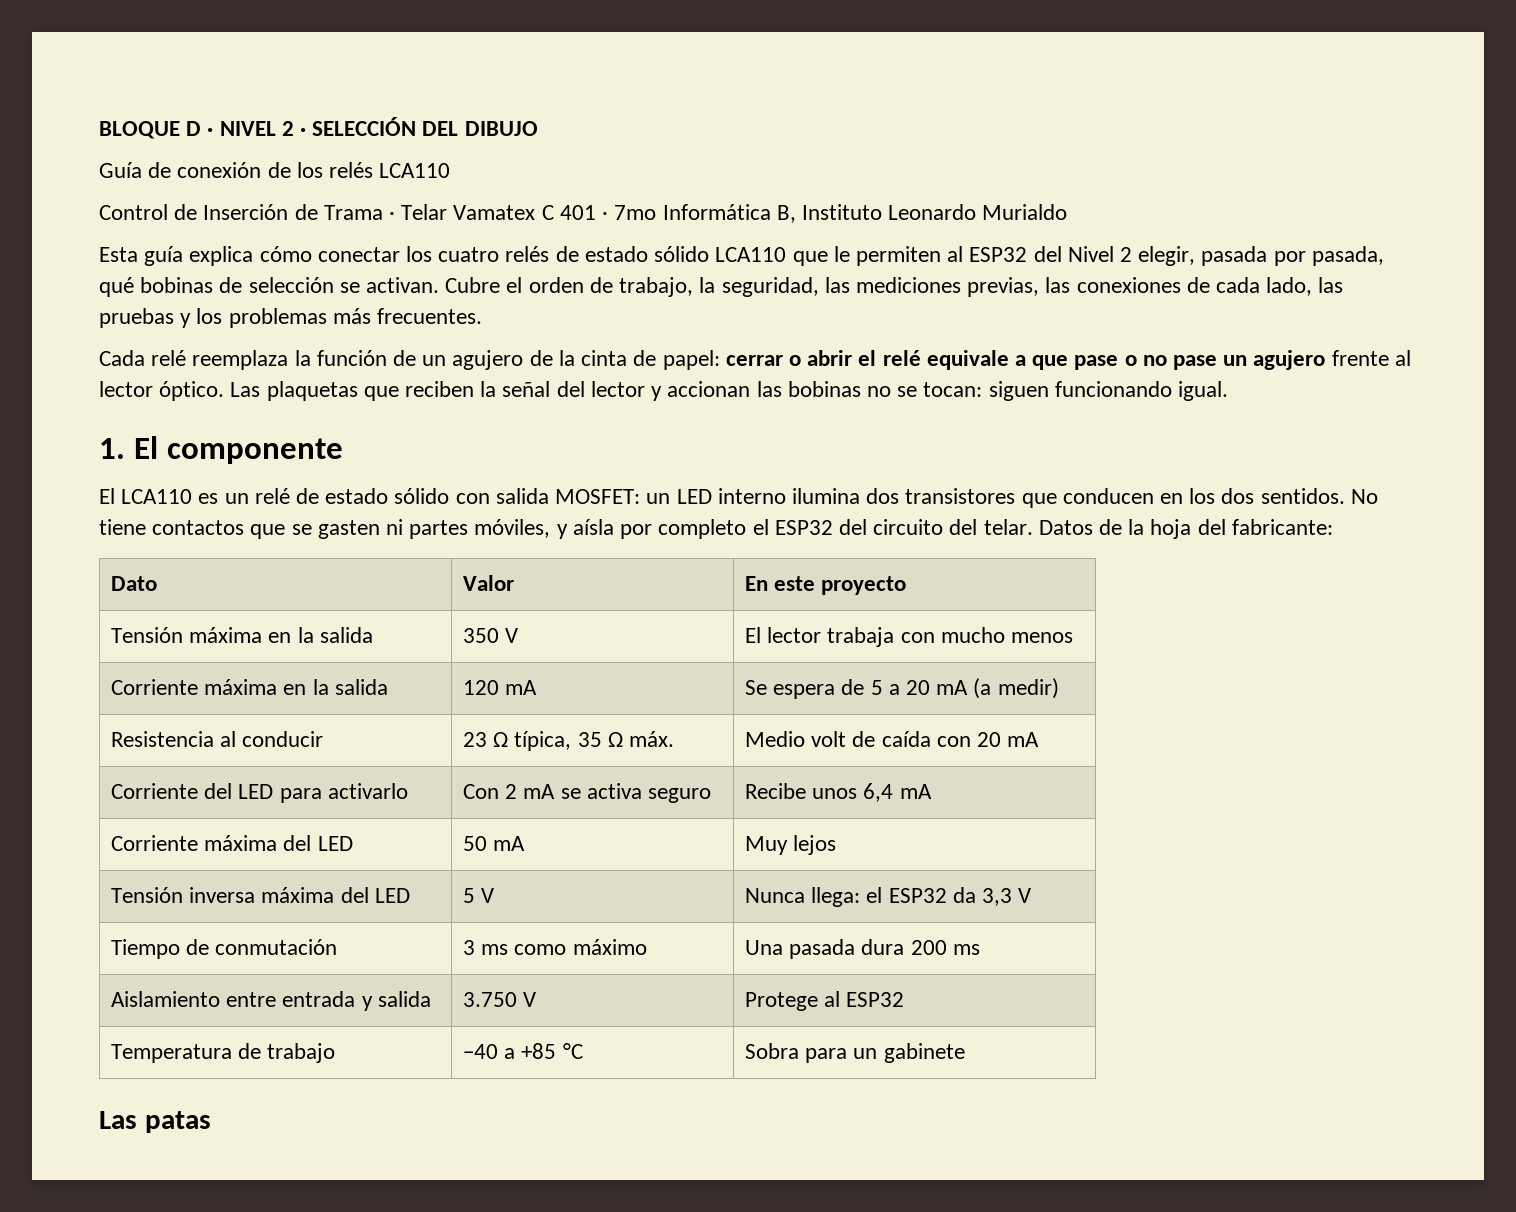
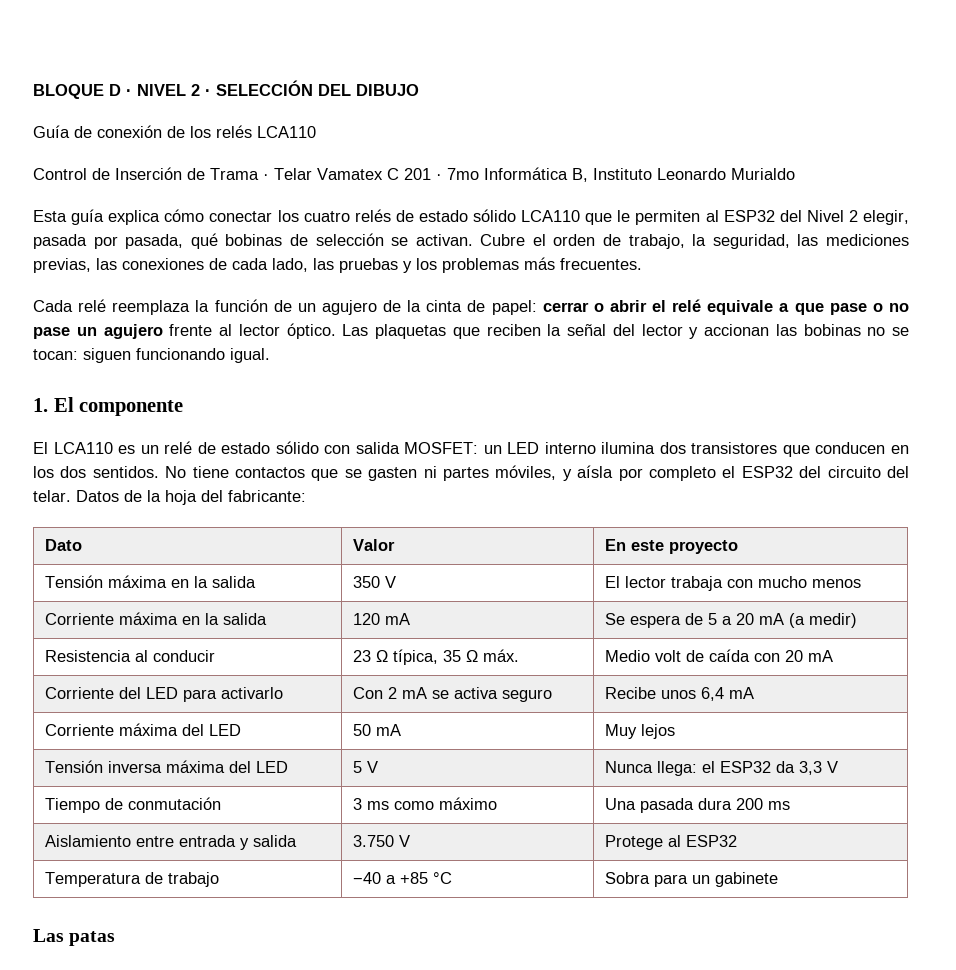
[559,205,596,220] 401 -> [404,168,431,180] 201

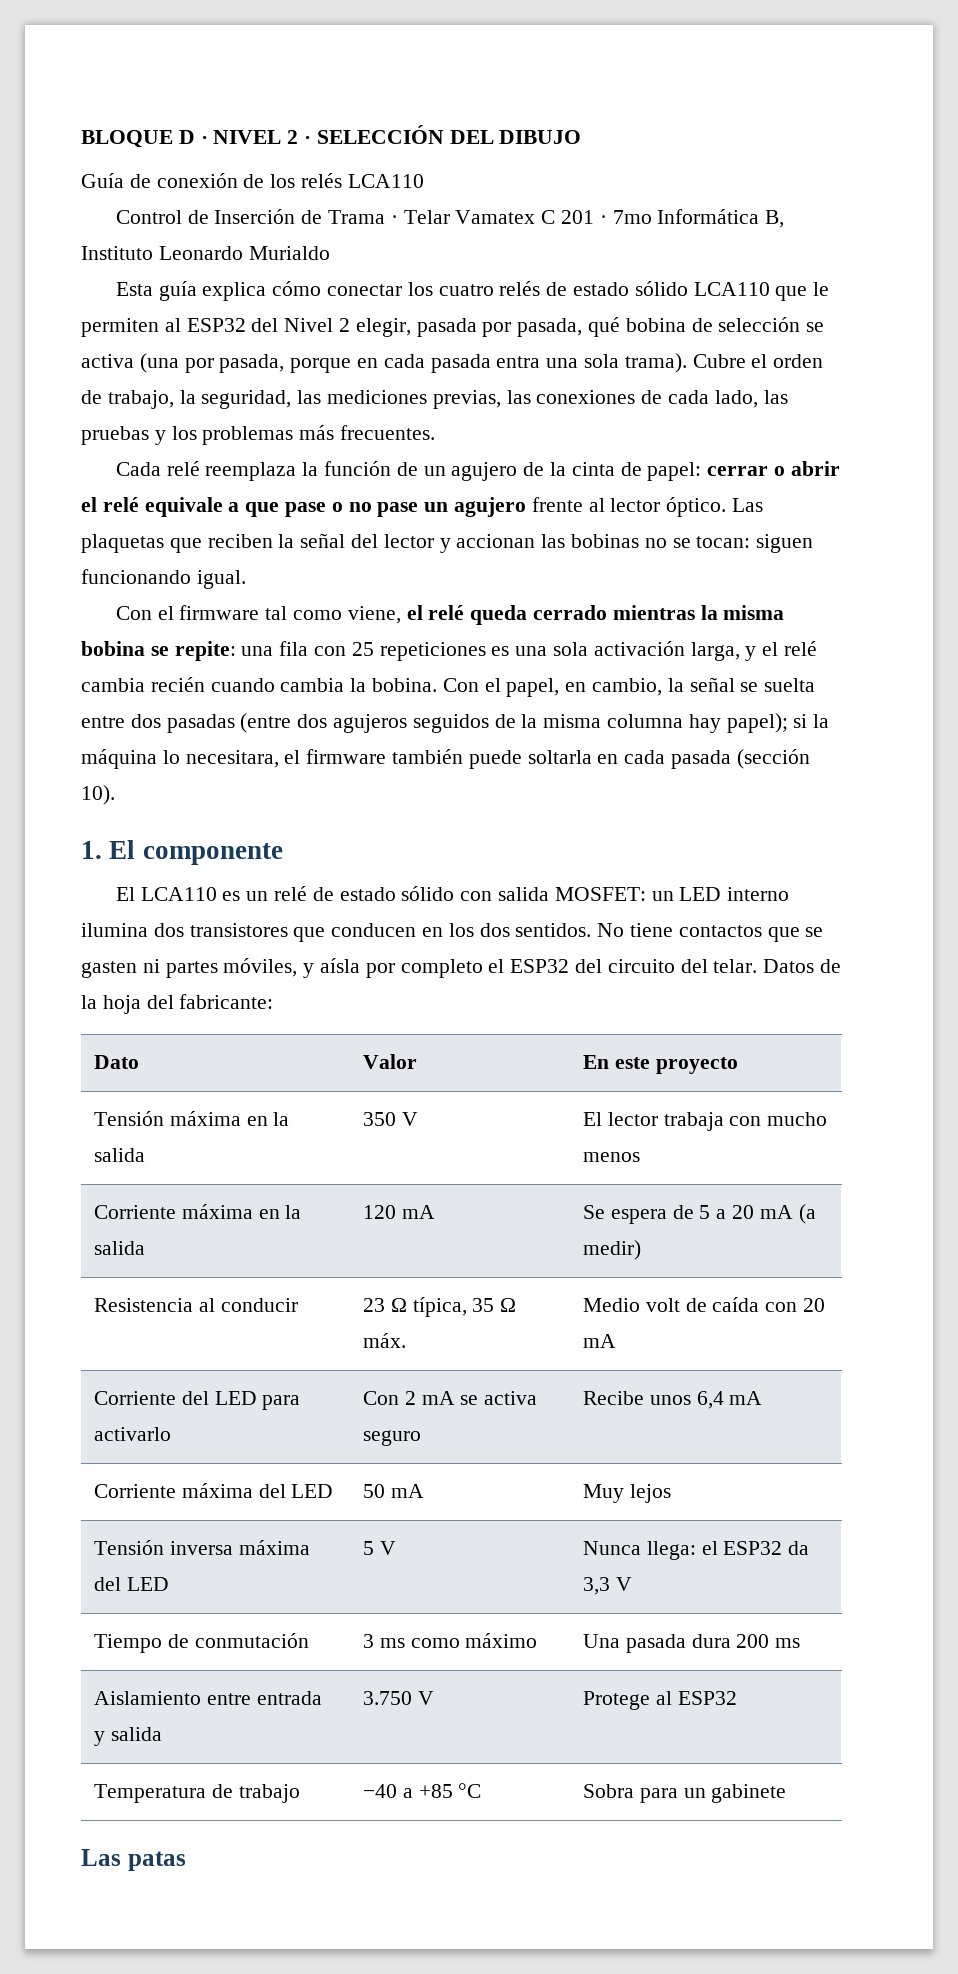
[225,234,283,246] bobinas -> [625,318,686,332] bobina
[415,234,473,246] activan. -> [81,353,687,373] activa (una por pasada, porque en cada pasada entra una sola trama).
(270, 355) none -> [115,605,785,625] [81,641,818,661] [81,677,816,697] [81,713,830,733] [81,749,810,769] [81,785,115,805] // Con el firmware tal como viene, el relé queda cerrado mientras la misma bobina se repite: una fila con 25 repeticiones es una sola activación larga, y el relé cambia recién cuando cambia la bobina. Con el papel, en cambio, la señal se suelta entre dos pasadas (entre dos agujeros seguidos de la misma columna hay papel); si la máquina lo necesitara, el firmware también puede soltarla en cada pasada (sección 10).

